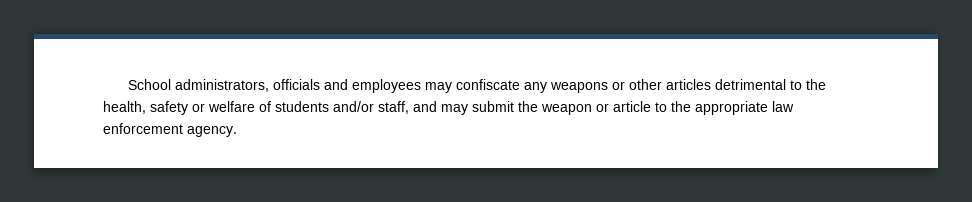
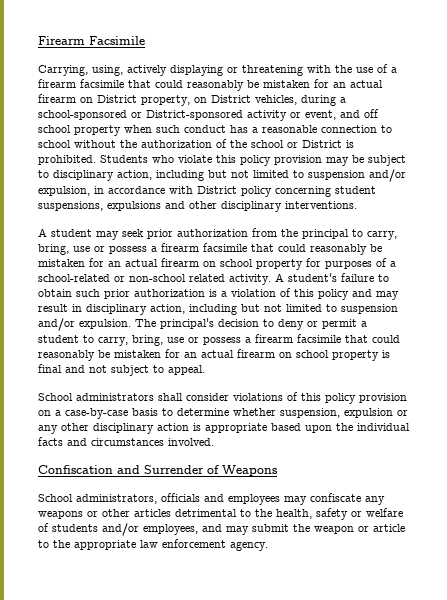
(128, 84) none -> [38,36,145,45] [38,64,397,76] [38,79,383,91] [38,94,346,106] [38,109,379,121] [38,125,392,136] [38,139,354,148] [38,155,406,166] [38,169,406,182] [38,186,376,197] [38,201,357,212] [38,228,397,240] [38,243,382,255] [38,258,396,270] [38,273,389,285] [38,288,399,300] [38,304,398,315] [38,318,367,331] [38,334,400,346] [38,349,390,361] [38,364,205,376] [38,392,407,404] [38,408,408,419] [38,423,410,434] [38,437,214,446] [38,465,277,476] Firearm Facsimile // Carrying, using, actively displaying or threatening with the use of a firearm facsimile that could reasonably be mistaken for an actual firearm on District property, on District vehicles, during a school-sponsored or District-sponsored activity or event, and off school property when such conduct has a reasonable connection to school without the authorization of the school or District is prohibited. Students who violate this policy provision may be subject to disciplinary action, including but not limited to suspension and/or expulsion, in accordance with District policy concerning student suspensions, expulsions and other disciplinary interventions. // A student may seek prior authorization from the principal to carry, bring, use or possess a firearm facsimile that could reasonably be mistaken for an actual firearm on school property for purposes of a school-related or non-school related activity. A student's failure to obtain such prior authorization is a violation of this policy and may result in disciplinary action, including but not limited to suspension and/or expulsion. The principal's decision to deny or permit a student to carry, bring, use or possess a firearm facsimile that could reasonably be mistaken for an actual firearm on school property is final and not subject to appeal. // School administrators shall consider violations of this policy provision on a case-by-case basis to determine whether suspension, expulsion or any other disciplinary action is appropriate based upon the individual facts and circumstances involved. // Confiscation and Surrender of Weapons //
[378,101,409,114] staff, -> [143,524,198,535] employees,

